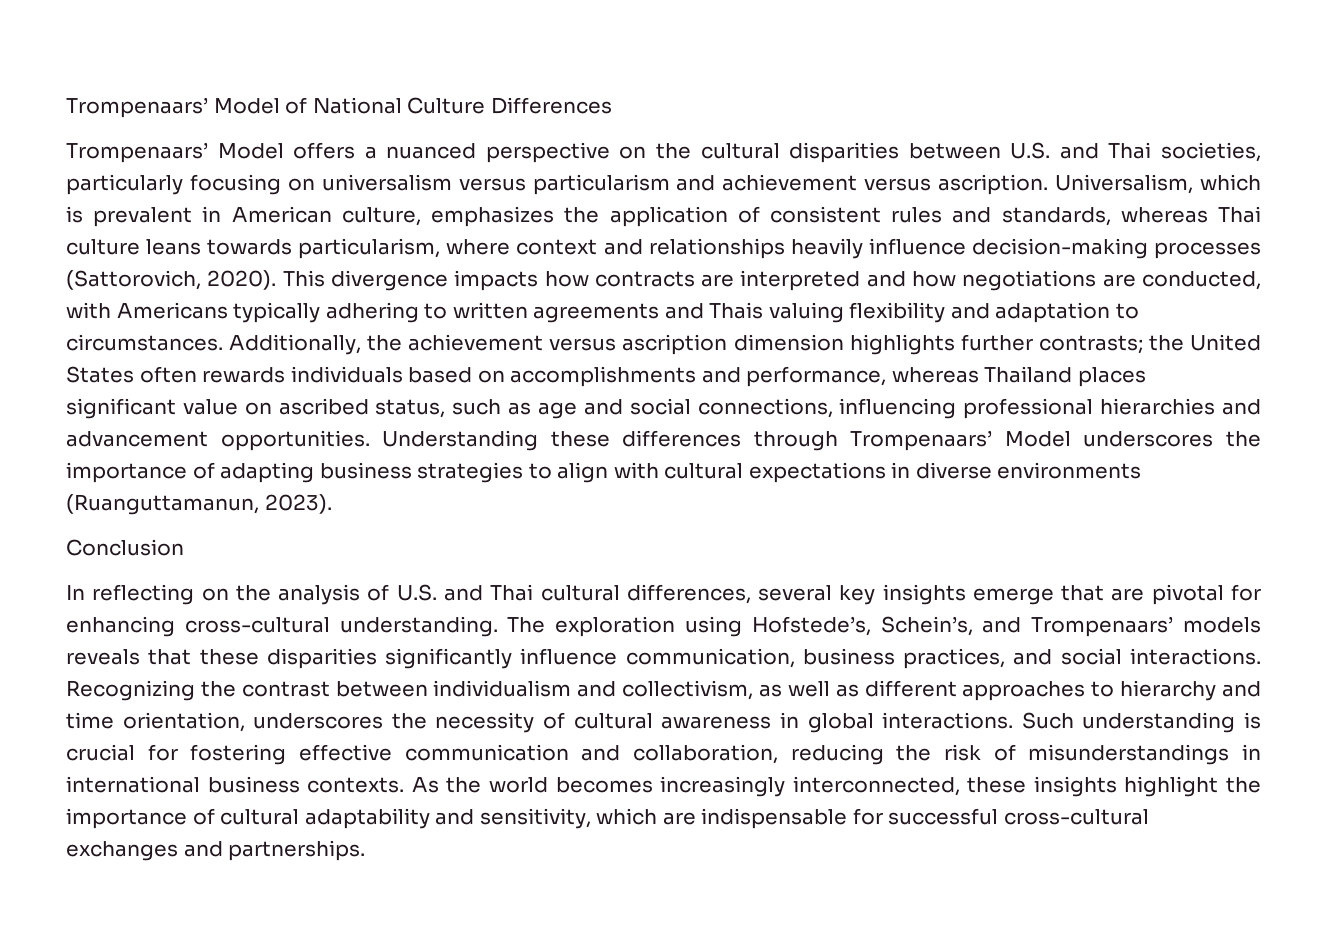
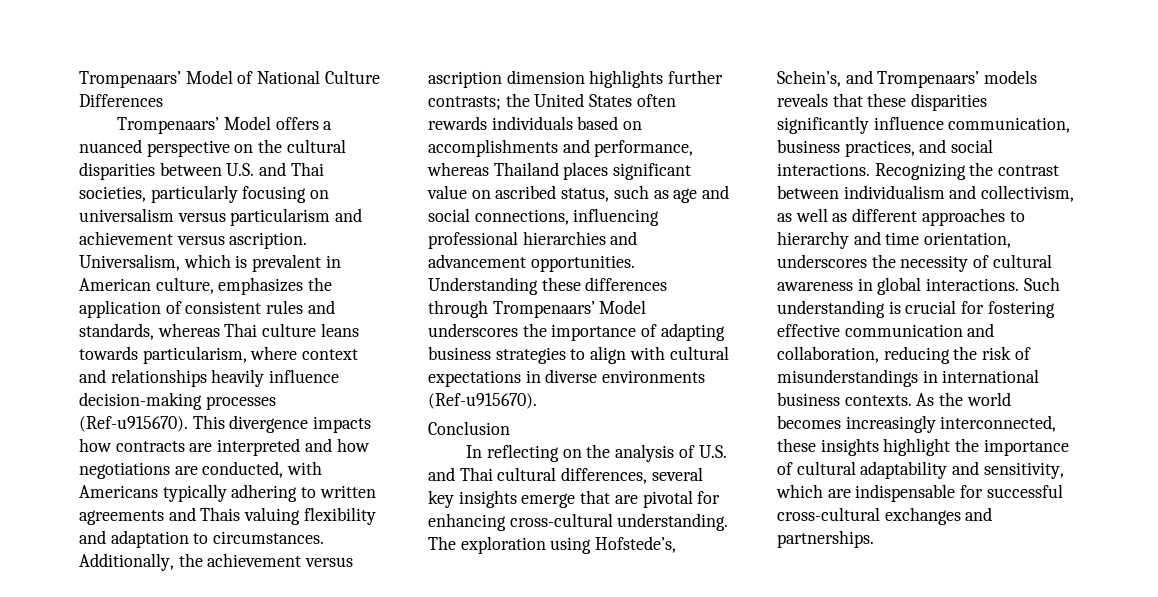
[66,270,277,290] (Sattorovich, 2020). -> [79,416,188,432] (Ref-u915670).
[66,494,332,515] (Ruanguttamanun, 2023). -> [428,393,537,409] (Ref-u915670).

